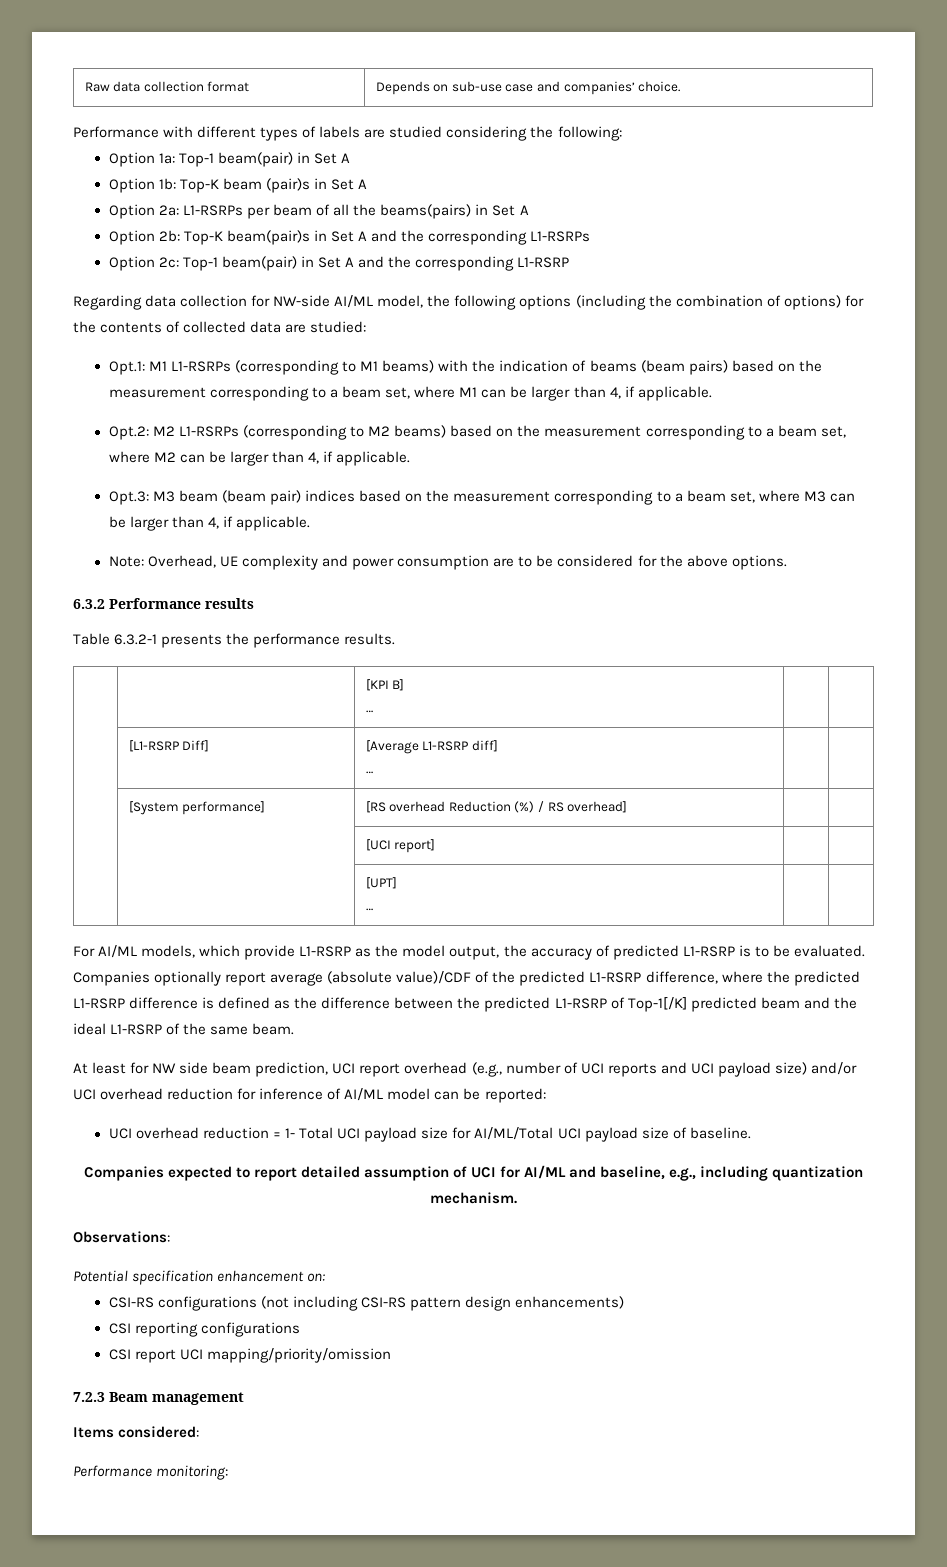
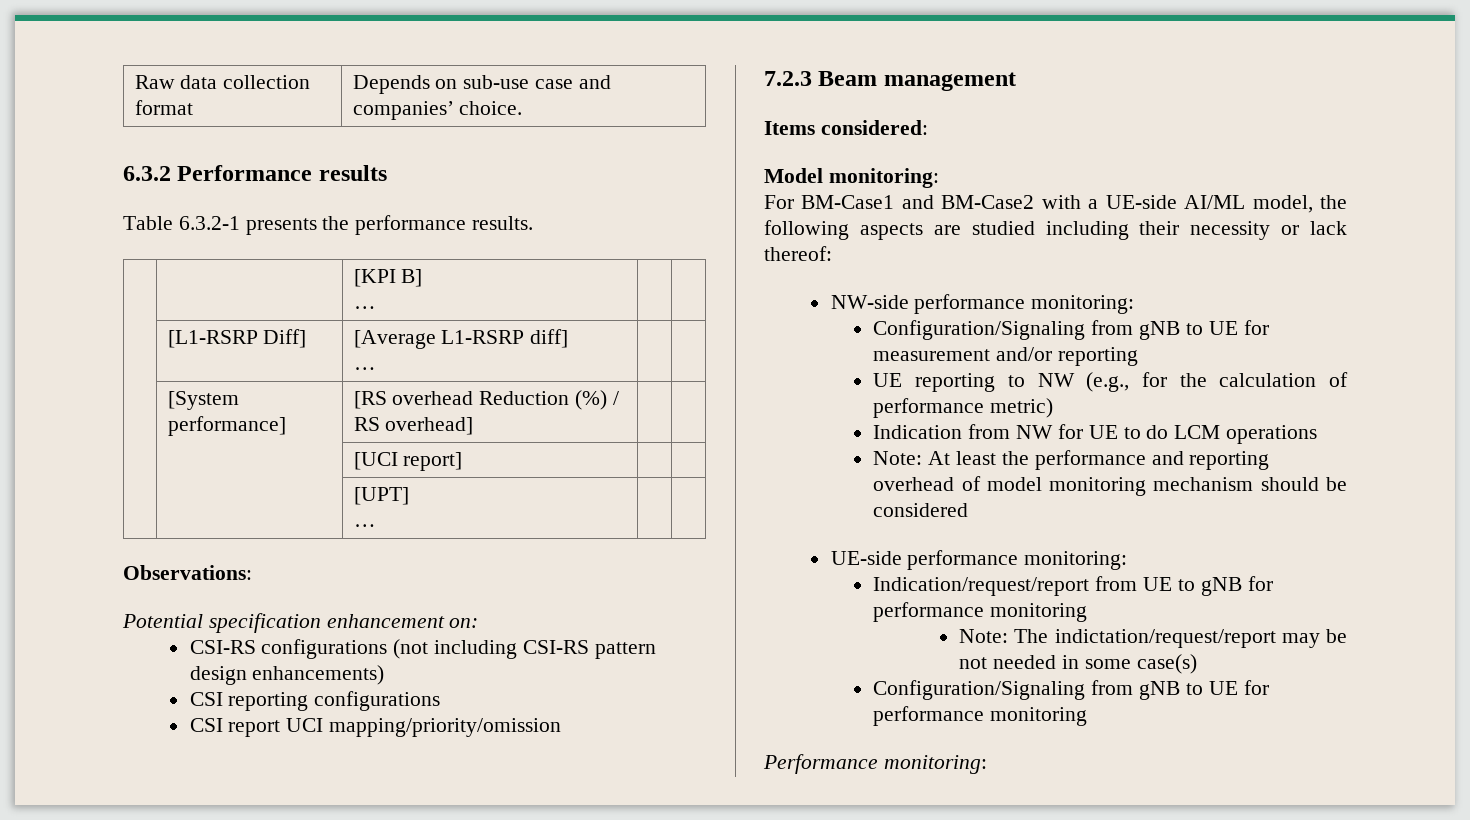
[73,126,622,141] [108,152,351,167] [108,178,368,193] [108,204,529,219] [108,230,591,245] [108,256,570,271] [73,295,864,310] [73,321,367,333] [108,360,822,375] [108,386,712,401] [108,425,846,440] [108,451,411,466] [108,490,855,505] [108,516,311,531] [108,555,787,570] // Performance with different types of labels are studied considering the following: // Option 1a: Top-1 beam(pair) in Set A // Option 1b: Top-K beam (pair)s in Set A // Option 2a: L1-RSRPs per beam of all the beams(pairs) in Set A // Option 2b: Top-K beam(pair)s in Set A and the corresponding L1-RSRPs // Option 2c: Top-1 beam(pair) in Set A and the corresponding L1-RSRP // Regarding data collection for NW-side AI/ML model, the following options (including the combination of options) for the contents of collected data are studied: // Opt.1: M1 L1-RSRPs (corresponding to M1 beams) with the indication of beams (beam pairs) based on the measurement corresponding to a beam set, where M1 can be larger than 4, if applicable. // Opt.2: M2 L1-RSRPs (corresponding to M2 beams) based on the measurement corresponding to a beam set, where M2 can be larger than 4, if applicable. // Opt.3: M3 beam (beam pair) indices based on the measurement corresponding to a beam set, where M3 can be larger than 4, if applicable. // Note: Overhead, UE complexity and power consumption are to be considered for the above options. -> (523, 108) none
[73,945,865,960] [73,971,860,986] [73,997,857,1012] [73,1023,295,1035] [73,1062,857,1077] [73,1088,546,1103] [108,1127,751,1142] [83,1165,864,1181] [430,1192,517,1204] // For AI/ML models, which provide L1-RSRP as the model output, the accuracy of predicted L1-RSRP is to be evaluated. Companies optionally report average (absolute value)/CDF of the predicted L1-RSRP difference, where the predicted L1-RSRP difference is defined as the difference between the predicted L1-RSRP of Top-1[/K] predicted beam and the ideal L1-RSRP of the same beam. // At least for NW side beam prediction, UCI report overhead (e.g., number of UCI reports and UCI payload size) and/or UCI overhead reduction for inference of AI/ML model can be reported: // UCI overhead reduction = 1- Total UCI payload size for AI/ML/Total UCI payload size of baseline. // Companies expected to report detailed assumption of UCI for AI/ML and baseline, e.g., including quantization mechanism. -> (376, 525) none
(200, 1432) none -> [764,168,939,188] [764,195,1347,213] [764,220,1347,240] [764,246,832,261] [830,294,1135,314] [873,320,1269,340] [873,347,1139,366] [873,372,1348,392] [873,398,1054,418] [873,424,1317,444] [873,450,1270,470] [873,476,1347,496] [873,503,969,517] [830,550,1128,570] [873,576,1273,596] [873,602,1088,622] [959,629,1347,648] [959,654,1197,674] [873,680,1269,700] [873,706,1088,726] // Model monitoring: // For BM-Case1 and BM-Case2 with a UE-side AI/ML model, the following aspects are studied including their necessity or lack thereof: // NW-side performance monitoring: // Configuration/Signaling from gNB to UE for measurement and/or reporting // UE reporting to NW (e.g., for the calculation of performance metric) // Indication from NW for UE to do LCM operations // Note: At least the performance and reporting overhead of model monitoring mechanism should be considered // UE-side performance monitoring: // Indication/request/report from UE to gNB for performance monitoring // Note: The indictation/request/report may be not needed in some case(s) // Configuration/Signaling from gNB to UE for performance monitoring

